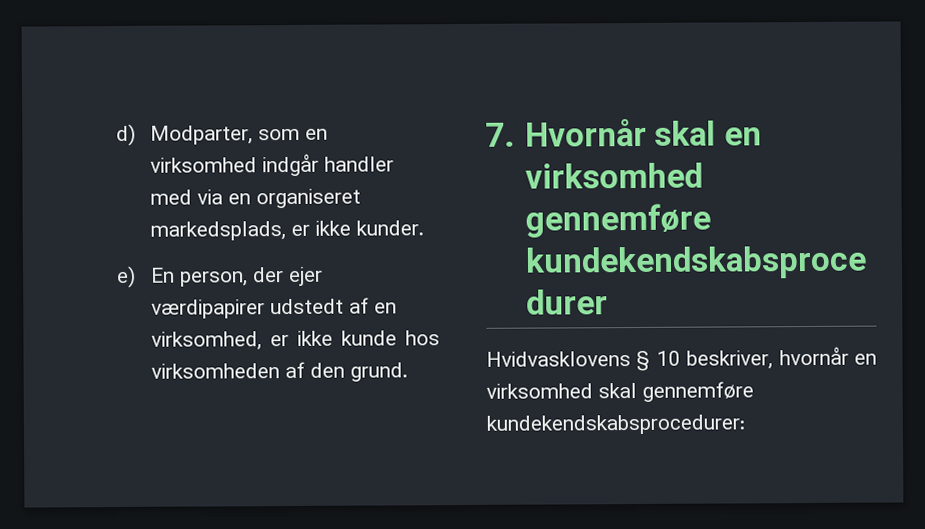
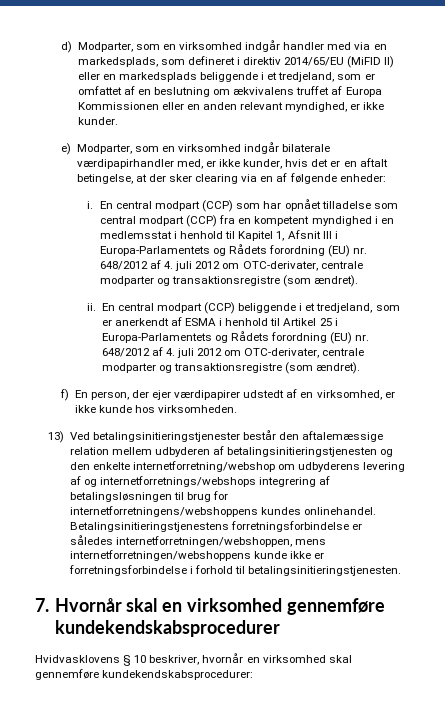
[255,188,361,209] [149,220,424,241] [116,265,136,288] organiseret markedsplads, er ikke kunder. // e) -> [77,56,395,68] [77,72,375,82] [77,86,382,97] [77,102,385,112] [77,117,118,125] [60,142,331,155] [76,158,388,169] [76,173,386,184] [86,199,398,212] [99,215,394,227] [99,230,338,241] [99,244,368,257] [99,260,363,271] [99,275,359,287] [86,302,400,314] [101,317,338,326] [101,331,370,344] [101,347,365,358] [101,362,361,374] [59,389,69,401] markedsplads, som defineret i direktiv 2014/65/EU (MiFID II) eller en markedsplads beliggende i et tredjeland, som er omfattet af en beslutning om ækvivalens truffet af Europa Kommissionen eller en anden relevant myndighed, er ikke kunder. // e) Modparter, som en virksomhed indgår bilaterale værdipapirhandler med, er ikke kunder, hvis det er en aftalt betingelse, at der sker clearing via en af følgende enheder: // i. En central modpart (CCP) som har opnået tilladelse som central modpart (CCP) fra en kompetent myndighed i en medlemsstat i henhold til Kapitel 1, Afsnit III i Europa-Parlamentets og Rådets forordning (EU) nr. 648/2012 af 4. juli 2012 om OTC-derivater, centrale modparter og transaktionsregistre (som ændret). // ii. En central modpart (CCP) beliggende i et tredjeland, som er anerkendt af ESMA i henhold til Artikel 25 i Europa-Parlamentets og Rådets forordning (EU) nr. 648/2012 af 4. juli 2012 om OTC-derivater, centrale modparter og transaktionsregistre (som ændret). // f)
[150,361,408,382] virksomheden af den grund. -> [158,405,238,413] [47,430,384,443] [69,446,394,457] [69,461,406,472] [69,476,331,487] [69,491,229,502] [69,506,376,517] [69,521,362,532] [69,535,326,547] [69,550,325,561] [68,565,402,576] virksomheden. // 13) Ved betalingsinitieringstjenester består den aftalemæssige relation mellem udbyderen af betalingsinitieringstjenesten og den enkelte internetforretning/webshop om udbyderens levering af og internetforretnings/webshops integrering af betalingsløsningen til brug for internetforretningens/webshoppens kundes onlinehandel. Betalingsinitieringstjenestens forretningsforbindelse er således internetforretningen/webshoppen, mens internetforretningen/webshoppens kunde ikke er forretningsforbindelse i forhold til betalingsinitieringstjenesten.

